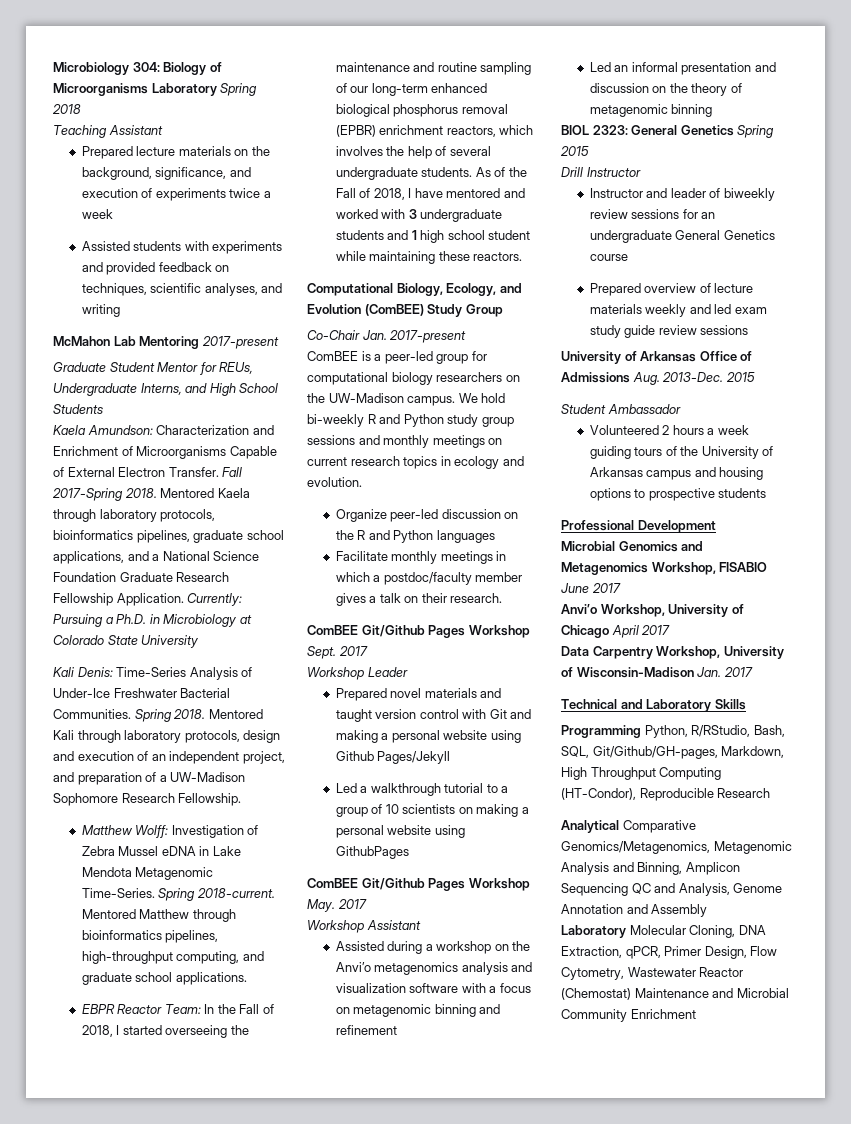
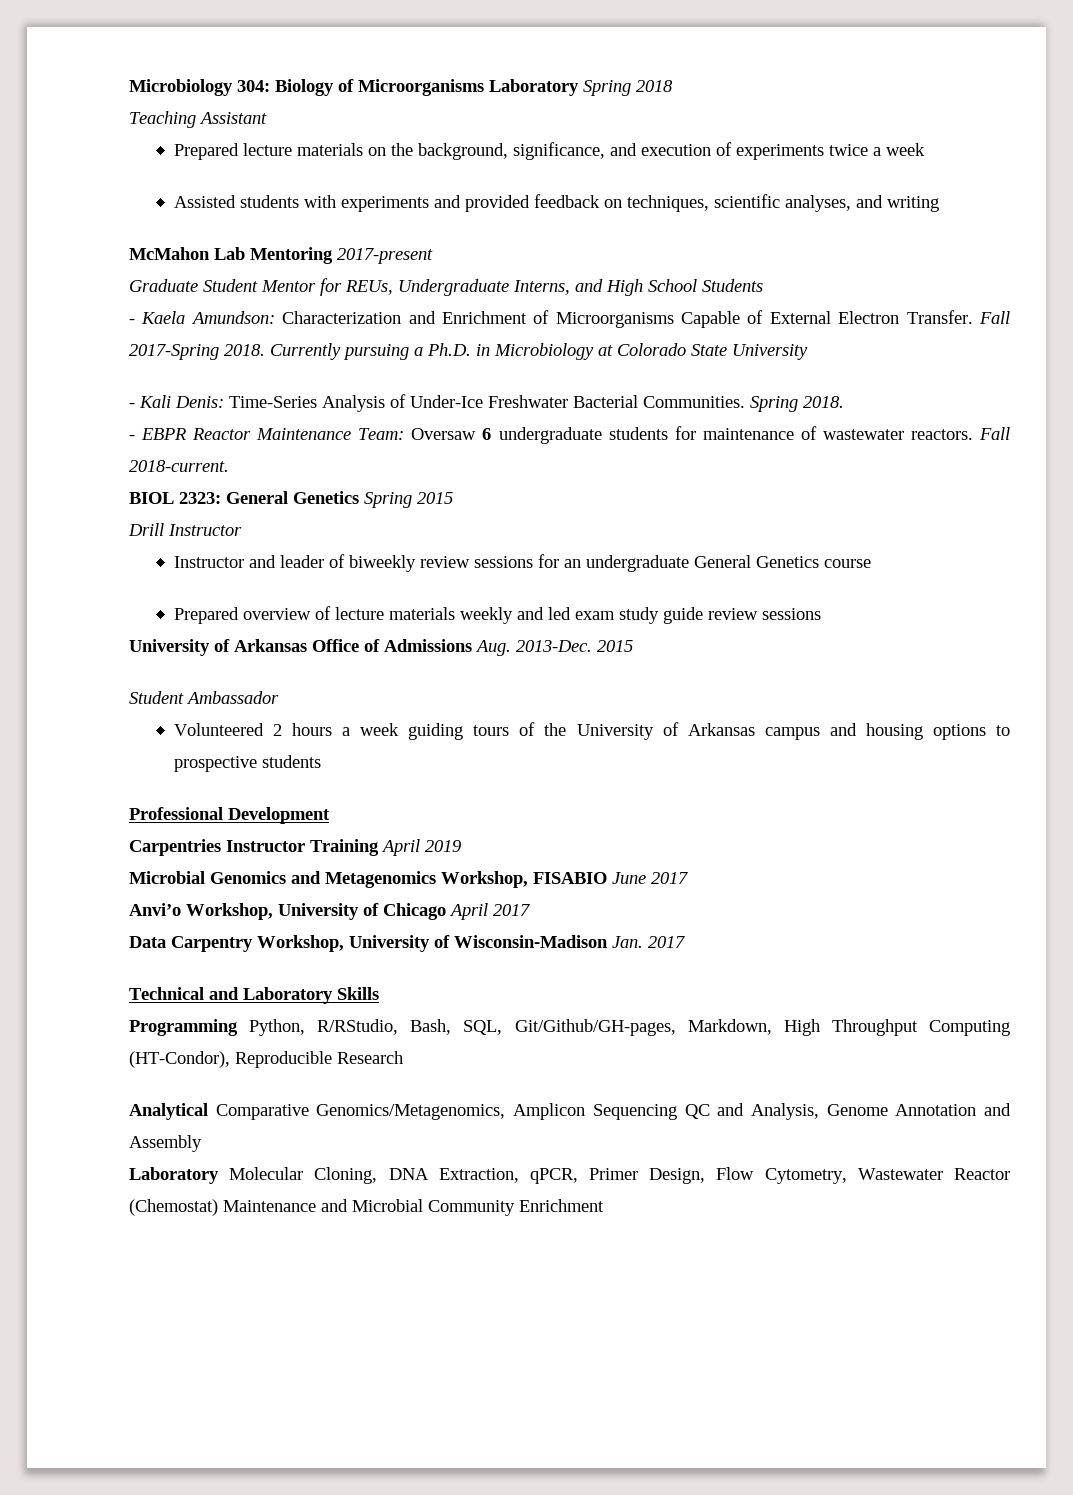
(103, 409) none -> [129,319,135,324] -
[160,488,250,498] [53,509,216,522] [53,530,284,543] [53,551,260,564] [53,572,230,582] [53,593,243,606] [53,614,103,627] Mentored Kaela through laboratory protocols, bioinformatics pipelines, graduate school applications, and a National Science Foundation Graduate Research Fellowship Application. Currently: Pursuing -> [270,343,409,360] Currently pursuing
(199, 641) none -> [129,403,135,408] -
[208,709,263,719] [53,730,281,743] [53,751,285,764] [53,772,246,785] [53,793,242,806] [81,825,259,838] [81,846,241,856] [81,867,214,880] [81,888,275,901] [81,909,236,922] [81,930,219,943] [81,951,264,964] [81,972,247,985] [81,1004,274,1014] [81,1025,249,1038] [335,62,532,75] [335,83,488,96] [335,104,508,117] [335,125,534,137] [335,146,491,159] [335,167,527,180] [335,188,525,200] [335,209,503,222] [335,230,531,243] [335,251,523,264] [307,283,522,296] [307,304,503,317] [307,330,467,343] [307,351,487,364] [307,372,520,385] [307,393,506,406] [307,414,514,427] [307,435,503,448] [307,456,524,469] [307,477,362,487] [335,509,519,522] [335,530,495,543] [335,551,507,564] [335,572,523,585] [335,593,503,606] [307,625,530,638] [307,646,368,659] [307,667,408,680] [335,688,502,701] [335,709,532,722] [335,730,521,743] [335,751,451,764] [335,783,509,796] [335,804,529,817] [335,825,465,838] [335,846,409,859] [307,878,530,891] [307,899,367,912] [307,920,421,933] [335,941,531,954] [335,962,533,975] [335,983,531,993] [335,1004,501,1017] [335,1025,397,1035] [589,62,776,75] [589,83,742,96] [589,104,713,117] Mentored Kali through laboratory protocols, design and execution of an independent project, and preparation of a UW-Madison Sophomore Research Fellowship. // Matthew Wolff: Investigation of Zebra Mussel eDNA in Lake Mendota Metagenomic Time-Series. Spring 2018-current. Mentored Matthew through bioinformatics pipelines, high-throughput computing, and graduate school applications. // EBPR Reactor Team: In the Fall of 2018, I started overseeing the maintenance and routine sampling of our long-term enhanced biological phosphorus removal (EPBR) enrichment reactors, which involves the help of several undergraduate students. As of the Fall of 2018, I have mentored and worked with 3 undergraduate students and 1 high school student while maintaining these reactors. // Computational Biology, Ecology, and Evolution (ComBEE) Study Group // Co-Chair Jan. 2017-present // ComBEE is a peer-led group for computational biology researchers on the UW-Madison campus. We hold bi-weekly R and Python study group sessions and monthly meetings on current research topics in ecology and evolution. // Organize peer-led discussion on the R and Python languages // Facilitate monthly meetings in which a postdoc/faculty member gives a talk on their research. // ComBEE Git/Github Pages Workshop Sept. 2017 // Workshop Leader // Prepared novel materials and taught version control with Git and making a personal website using Github Pages/Jekyll // Led a walkthrough tutorial to a group of 10 scientists on making a personal website using GithubPages // ComBEE Git/Github Pages Workshop May. 2017 // Workshop Assistant // Assisted during a workshop on the Anvi’o metagenomics analysis and visualization software with a focus on metagenomic binning and refinement // Led an informal presentation and discussion on the theory of metagenomic binning -> [129,426,1010,444] [129,460,229,472] // - EBPR Reactor Maintenance Team: Oversaw 6 undergraduate students for maintenance of wastewater reactors. Fall 2018-current.
(716, 526) none -> [129,839,461,856] // Carpentries Instructor Training April 2019
[713,841,792,854] [561,862,683,875] Metagenomic Analysis and Binning, -> (506, 1112) none

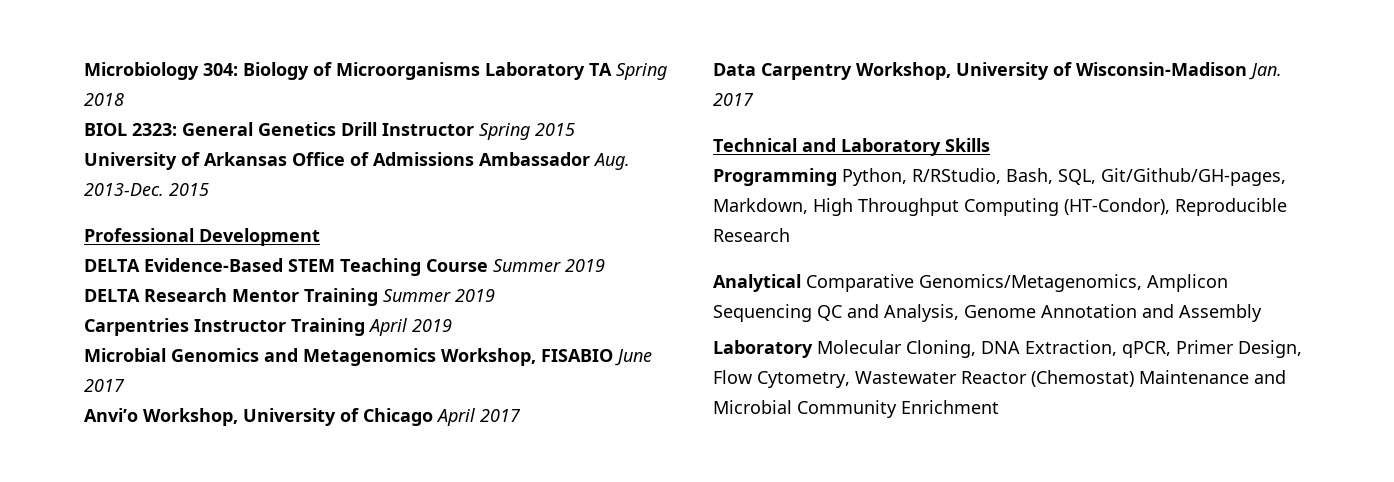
(579, 87) none -> [589,63,612,76] TA
[129,111,267,128] [173,142,925,160] [173,194,939,212] [129,247,433,264] [129,278,763,296] [129,310,1010,328] [129,343,808,360] [129,394,844,412] [129,426,1010,444] [129,460,229,472] // Teaching Assistant // Prepared lecture materials on the background, significance, and execution of experiments twice a week // Assisted students with experiments and provided feedback on techniques, scientific analyses, and writing // McMahon Lab Mentoring 2017-present // Graduate Student Mentor for REUs, Undergraduate Interns, and High School Students // - Kaela Amundson: Characterization and Enrichment of Microorganisms Capable of External Electron Transfer. Fall 2017-Spring 2018. Currently pursuing a Ph.D. in Microbiology at Colorado State University // - Kali Denis: Time-Series Analysis of Under-Ice Freshwater Bacterial Communities. Spring 2018. // - EBPR Reactor Maintenance Team: Oversaw 6 undergraduate students for maintenance of wastewater reactors. Fall 2018-current. -> (124, 99) none
(359, 497) none -> [341,122,474,136] Drill Instructor
[128,523,242,536] [173,554,871,572] [173,606,821,624] // Drill Instructor // Instructor and leader of biweekly review sessions for an undergraduate General Genetics course // Prepared overview of lecture materials weekly and led exam study guide review sessions -> (575, 129) none
(472, 645) none -> [479,152,590,166] Ambassador
[129,691,279,704] [173,722,1010,740] [173,755,321,772] [129,807,330,824] Student Ambassador // Volunteered 2 hours a week guiding tours of the University of Arkansas campus and housing options to prospective students // Professional Development -> [84,228,320,246] [84,258,605,276] [84,288,495,306] Professional Development // DELTA Evidence-Based STEM Teaching Course Summer 2019 // DELTA Research Mentor Training Summer 2019

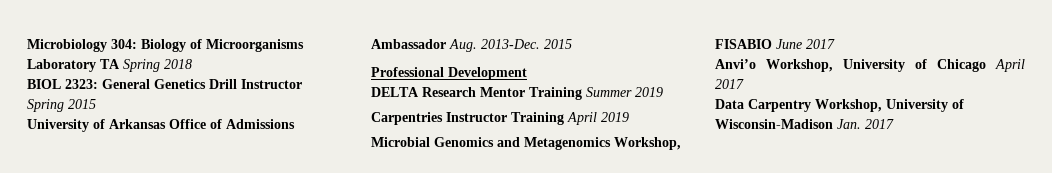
[84,258,605,276] // DELTA Evidence-Based STEM Teaching Course Summer 2019 -> (527, 73) none
[713,138,990,156] [713,168,1286,186] [713,198,1287,216] [713,228,790,242] [713,274,1228,292] [713,304,1262,322] [713,340,1302,358] [713,370,1286,388] [713,400,999,418] // Technical and Laboratory Skills // Programming Python, R/RStudio, Bash, SQL, Git/Github/GH-pages, Markdown, High Throughput Computing (HT-Condor), Reproducible Research // Analytical Comparative Genomics/Metagenomics, Amplicon Sequencing QC and Analysis, Genome Annotation and Assembly // Laboratory Molecular Cloning, DNA Extraction, qPCR, Primer Design, Flow Cytometry, Wastewater Reactor (Chemostat) Maintenance and Microbial Community Enrichment -> (894, 124) none

